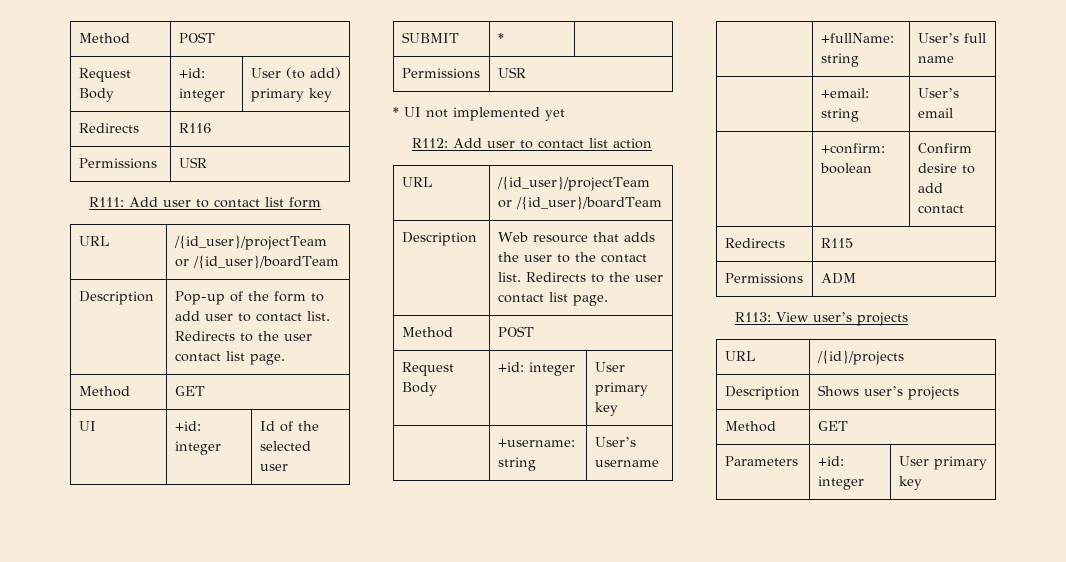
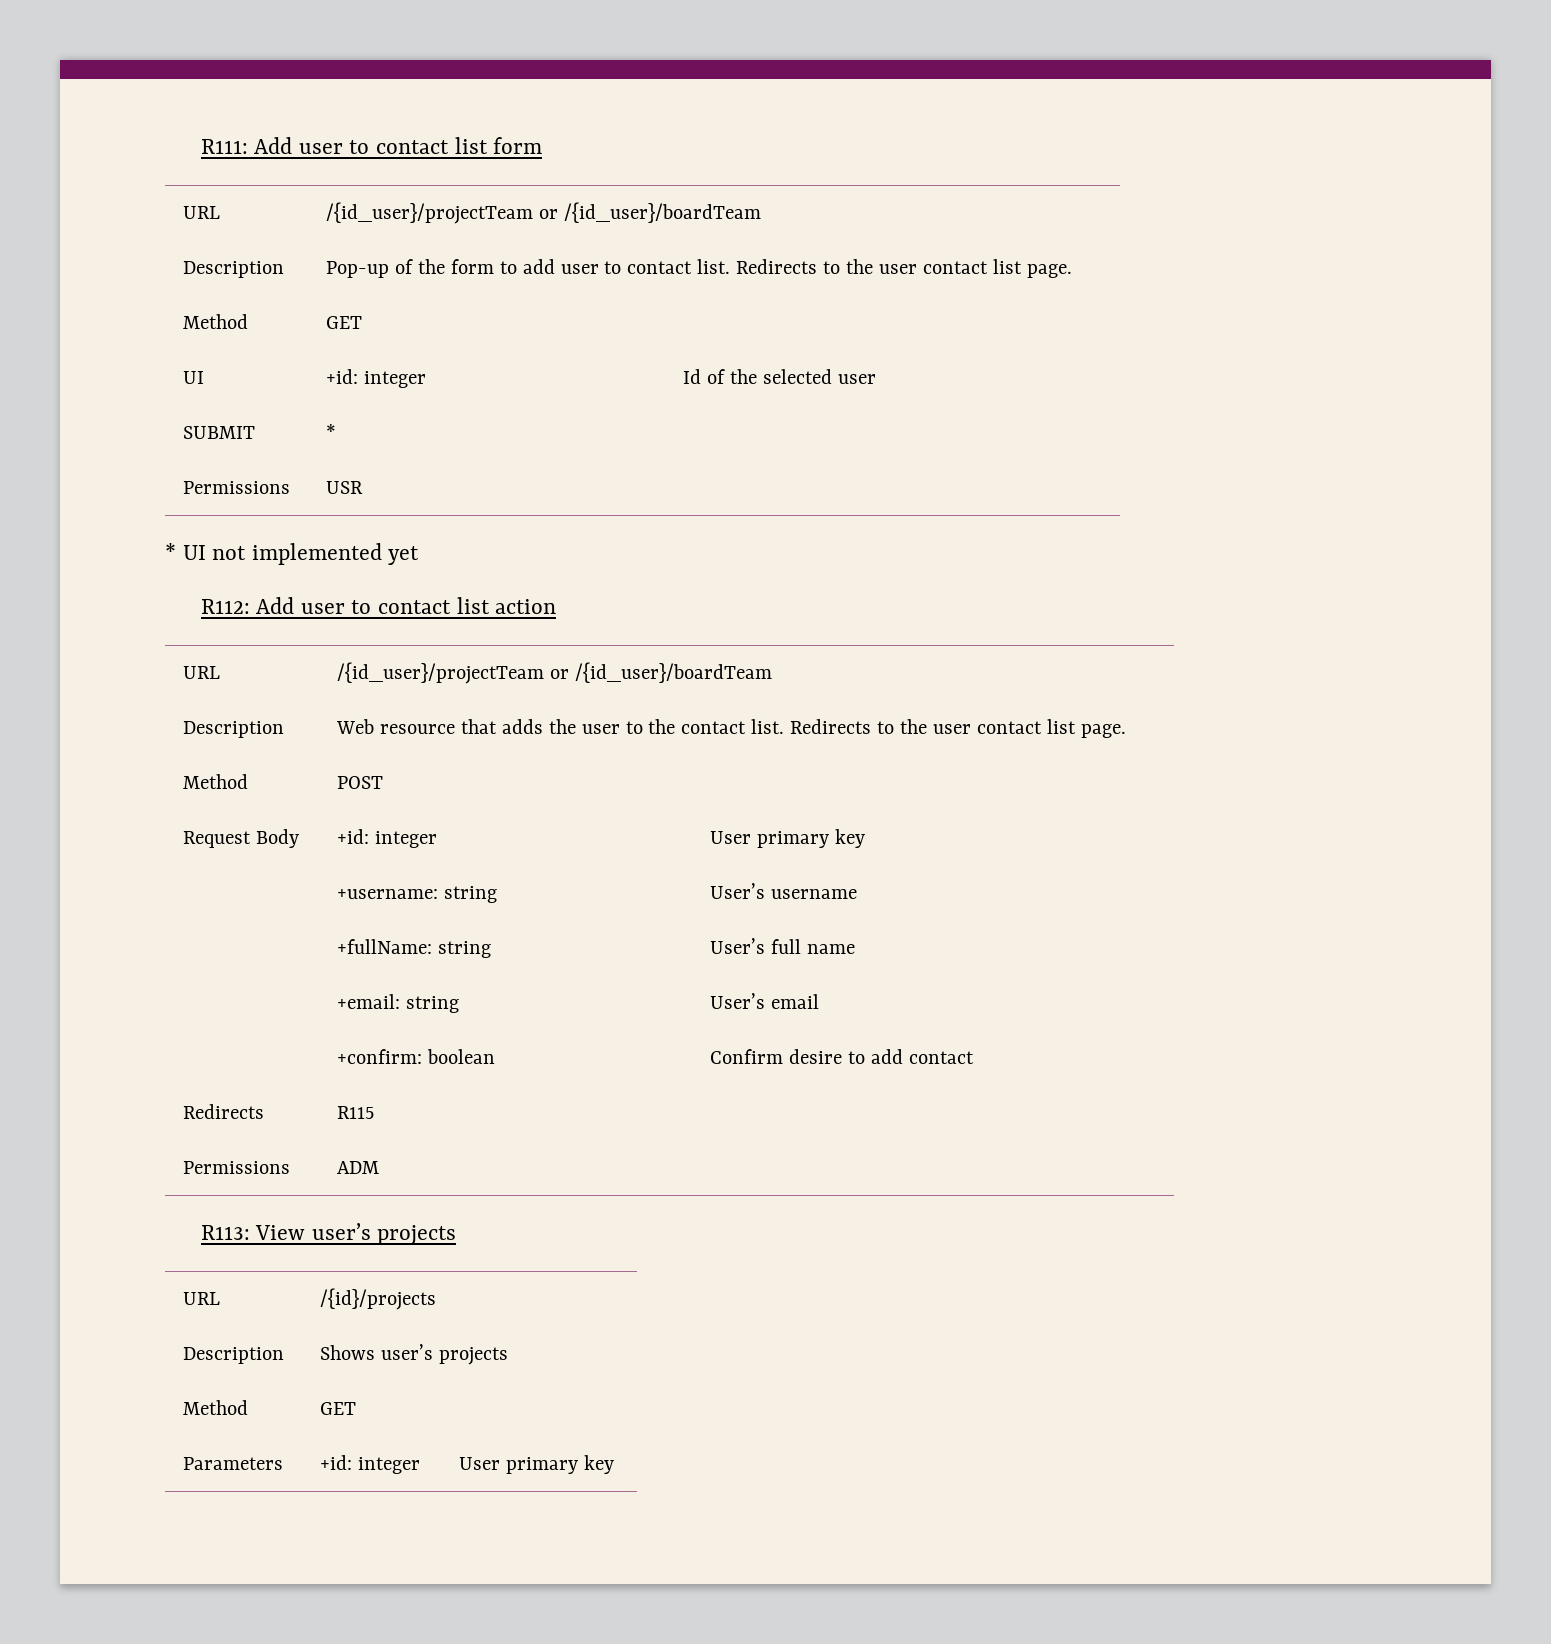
[78,33,130,44] [178,32,215,43] [78,68,131,82] [78,88,114,102] [178,68,205,78] [178,88,225,102] [250,67,341,79] [250,88,332,102] [78,123,139,133] [178,123,211,133] [78,158,157,169] [178,157,207,168] Method | POST // Request Body | +id: integer | User (to add) primary key // Redirects | R116 // Permissions | USR // -> (200, 146) none

